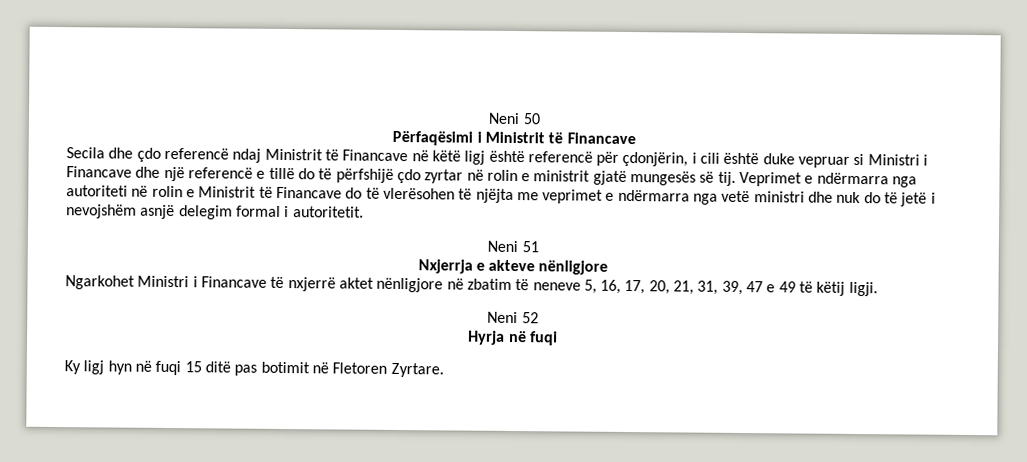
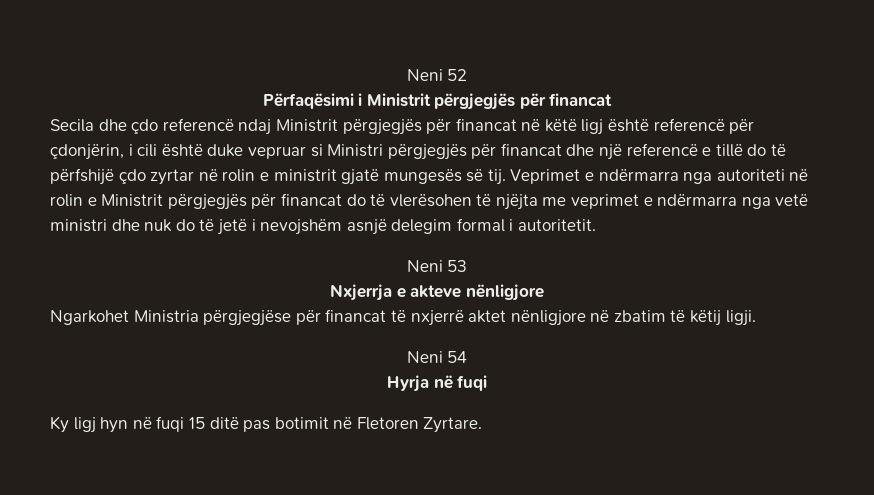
[488,112,541,125] Neni 50 -> [406,69,468,81] Neni 52
[548,132,636,145] të Financave -> [434,93,613,110] përgjegjës për financat
[324,149,409,162] të Financave -> [342,118,517,135] përgjegjës për financat
[923,154,929,166] [66,166,132,178] i Financave -> [387,143,562,160] përgjegjës për financat
[258,186,342,199] të Financave -> [167,193,342,210] përgjegjës për financat
[521,241,539,253] 51 -> [447,260,468,272] 53
[137,275,267,288] Ministri i Financave -> [133,309,387,326] Ministria përgjegjëse për financat
[532,279,814,296] neneve 5, 16, 17, 20, 21, 31, 39, 47 e 49 të -> (686, 316) none
[521,312,539,324] 52 -> [447,351,468,363] 54

